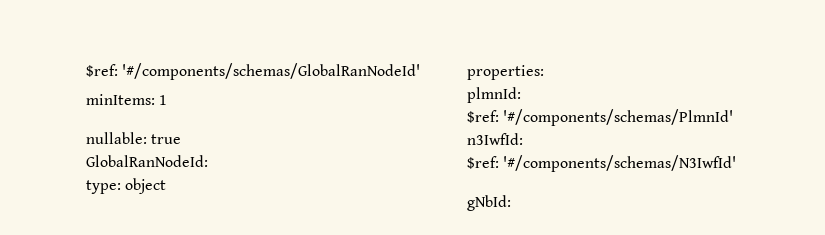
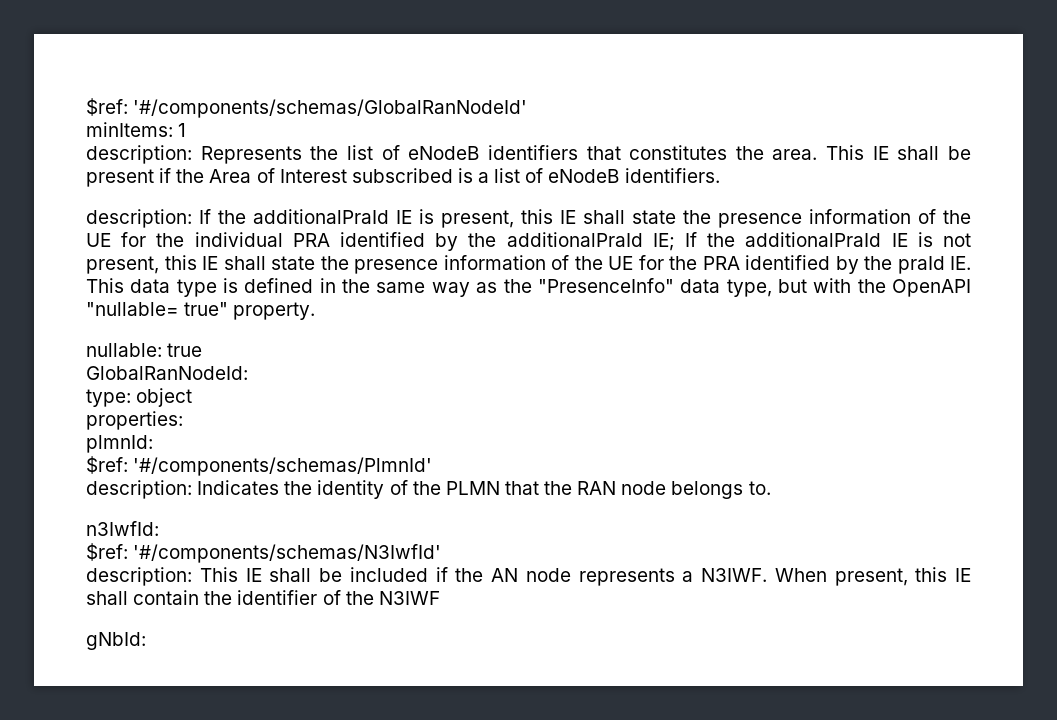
(168, 100) none -> [86,145,971,164] [86,168,720,187] [86,209,971,228] [86,232,972,251] [86,255,971,274] [86,278,972,297] [86,302,316,320] // description: Represents the list of eNodeB identifiers that constitutes the area. This IE shall be present if the Area of Interest subscribed is a list of eNodeB identifiers. // description: If the additionalPraId IE is present, this IE shall state the presence information of the UE for the individual PRA identified by the additionalPraId IE; If the additionalPraId IE is not present, this IE shall state the presence information of the UE for the PRA identified by the praId IE. This data type is defined in the same way as the "PresenceInfo" data type, but with the OpenAPI "nullable= true" property.
[467,133,523,145] [467,155,737,172] n3IwfId: // $ref: '#/components/schemas/N3IwfId' -> [86,480,771,499] [86,521,159,536] [86,543,442,563] [86,567,971,586] [86,590,440,605] description: Indicates the identity of the PLMN that the RAN node belongs to. // n3IwfId: // $ref: '#/components/schemas/N3IwfId' // description: This IE shall be included if the AN node represents a N3IWF. When present, this IE shall contain the identifier of the N3IWF

